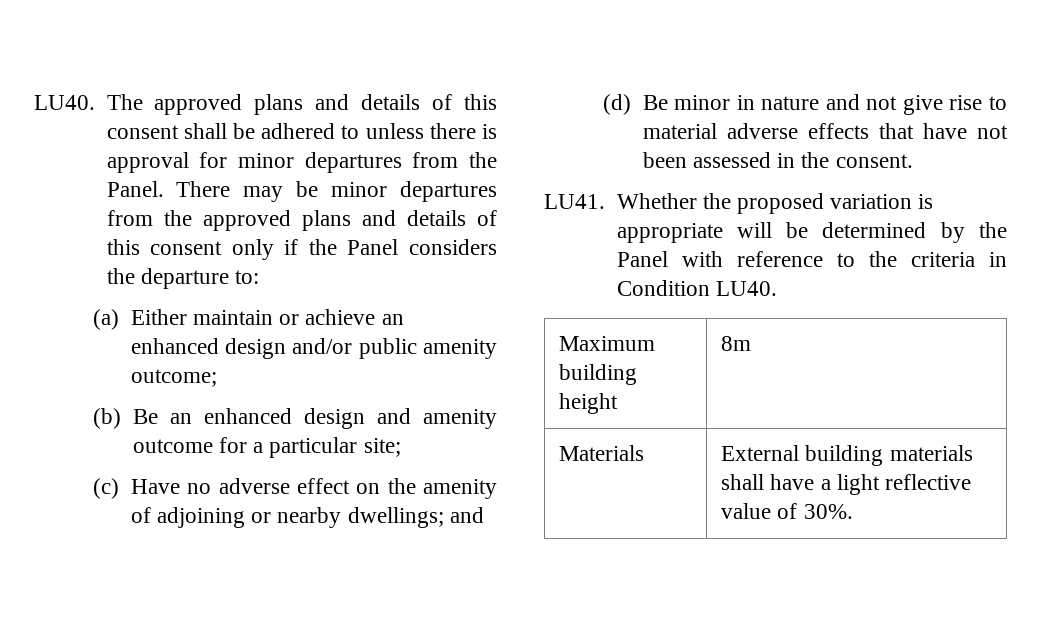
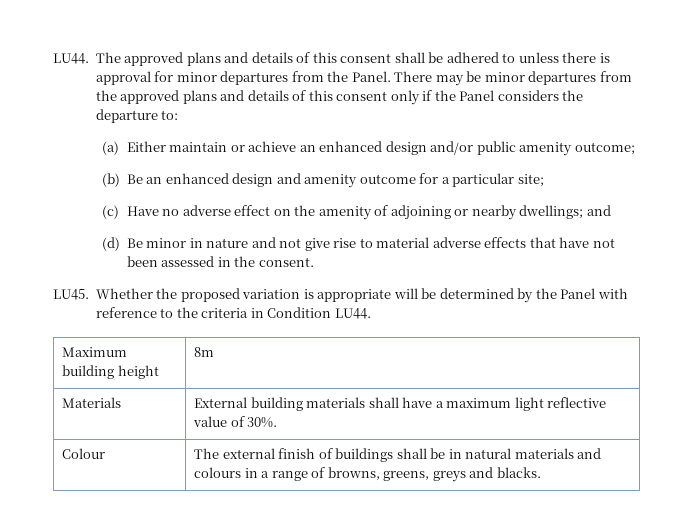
[34,95,95,110] LU40. -> [53,53,89,64] LU44.
[544,194,605,209] LU41. -> [53,289,89,300] LU45.
[715,281,777,296] LU40. -> [334,308,371,319] LU44.
(831, 484) none -> [446,398,512,408] maximum
(853, 511) none -> [62,448,106,459] [194,448,602,462] [194,467,541,482] // Colour | The external finish of buildings shall be in natural materials and colours in a range of browns, greens, greys and blacks.

